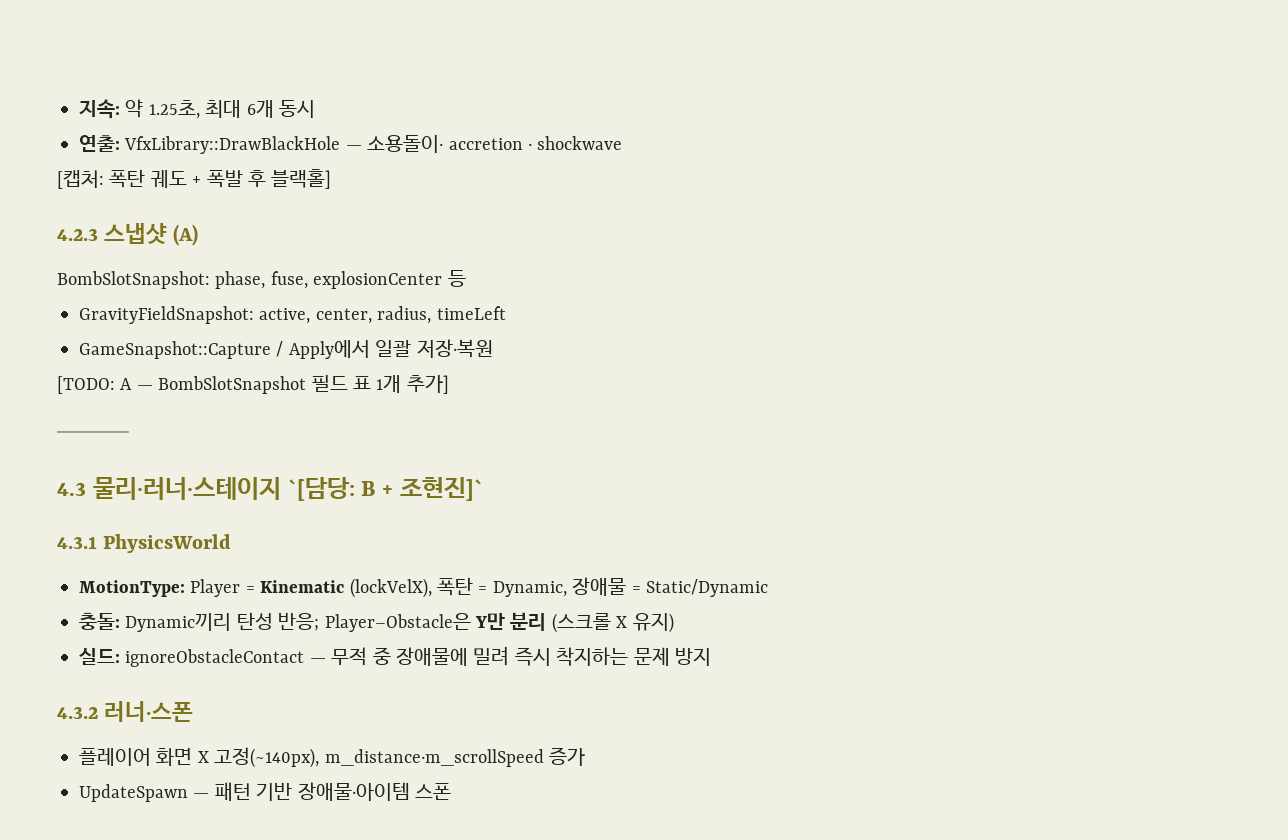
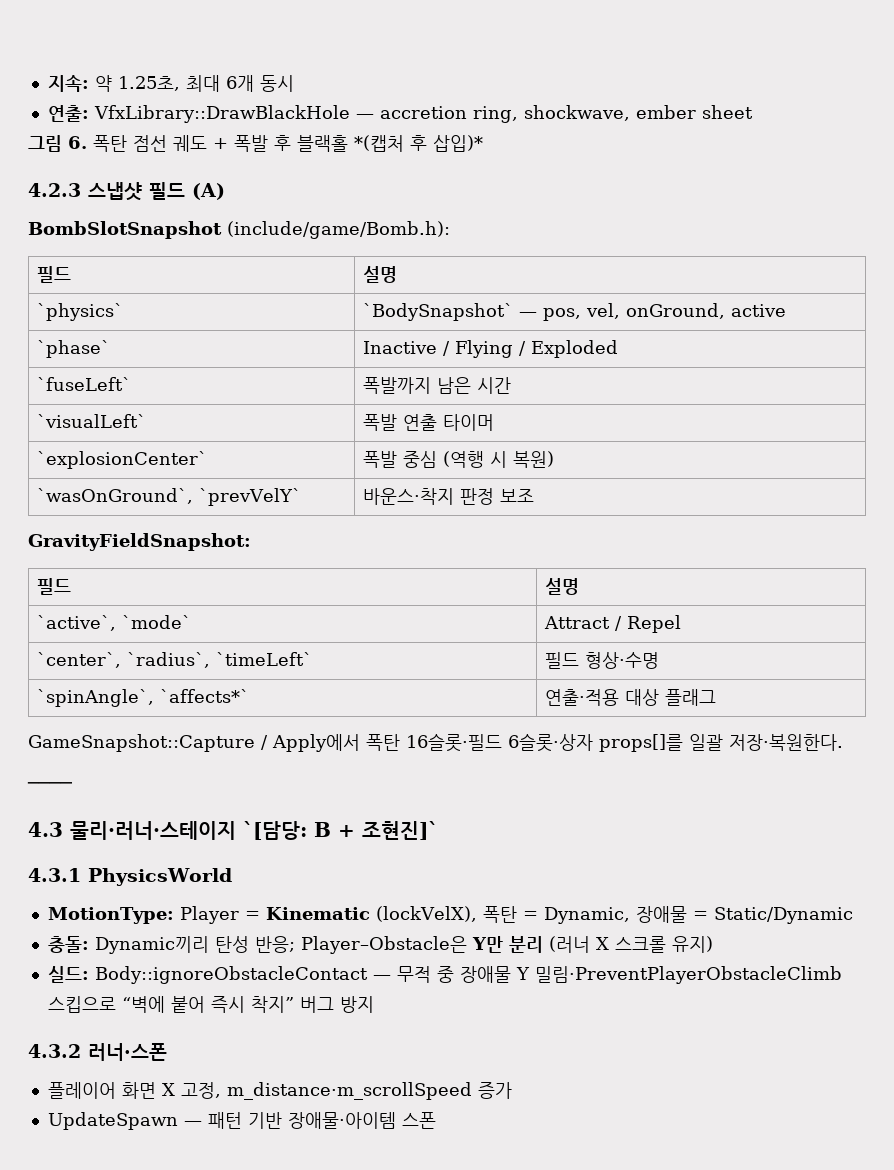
[367,135,623,153] [57,169,332,189] 소용돌이· accretion · shockwave // [캡처: 폭탄 궤도 + 폭발 후 블랙홀] -> [379,105,753,123] [28,135,483,152] accretion ring, shockwave, ember sheet // 그림 6. 폭탄 점선 궤도 + 폭발 후 블랙홀 *(캡처 후 삽입)*
(168, 233) none -> [149,182,185,200] 필드
[57,270,466,289] [79,306,506,324] [79,339,493,359] [57,375,449,394] BombSlotSnapshot: phase, fuse, explosionCenter 등 // GravityFieldSnapshot: active, center, radius, timeLeft // GameSnapshot::Capture / Apply에서 일괄 저장·복원 // [TODO: A — BombSlotSnapshot 필드 표 1개 추가] -> [28,221,450,239] [36,266,71,283] [362,266,397,283] [36,303,123,321] [362,303,786,321] [36,340,110,358] [362,340,618,358] [36,377,131,391] [362,377,511,394] [36,414,146,428] [362,414,494,431] [36,451,207,469] [362,451,554,468] [36,488,301,506] [362,488,534,505] [28,533,251,551] [36,578,71,595] [544,578,579,595] [36,615,191,631] [543,615,681,633] [36,652,312,668] [544,652,659,669] [36,689,249,707] [544,689,716,706] [28,733,843,752] BombSlotSnapshot (include/game/Bomb.h): // 필드 | 설명 // `physics` | `BodySnapshot` — pos, vel, onGround, active // `phase` | Inactive / Flying / Exploded // `fuseLeft` | 폭발까지 남은 시간 // `visualLeft` | 폭발 연출 타이머 // `explosionCenter` | 폭발 중심 (역행 시 복원) // `wasOnGround`, `prevVelY` | 바운스·착지 판정 보조 // GravityFieldSnapshot: // 필드 | 설명 // `active`, `mode` | Attract / Repel // `center`, `radius`, `timeLeft` | 필드 형상·수명 // `spinAngle`, `affects*` | 연출·적용 대상 플래그 // GameSnapshot::Capture / Apply에서 폭탄 16슬롯·필드 6슬롯·상자 props[]를 일괄 저장·복원한다.
[551,613,628,633] (스크롤 X -> [548,936,666,953] (러너 X 스크롤
[125,649,305,667] ignoreObstacleContact -> [94,966,368,984] Body::ignoreObstacleContact
[395,646,670,666] 장애물에 밀려 즉시 착지하는 문제 -> [459,966,842,984] [47,996,334,1013] 장애물 Y 밀림·PreventPlayerObstacleClimb 스킵으로 “벽에 붙어 즉시 착지” 버그
[214,747,320,768] 고정(~140px), -> [180,1082,221,1099] 고정,

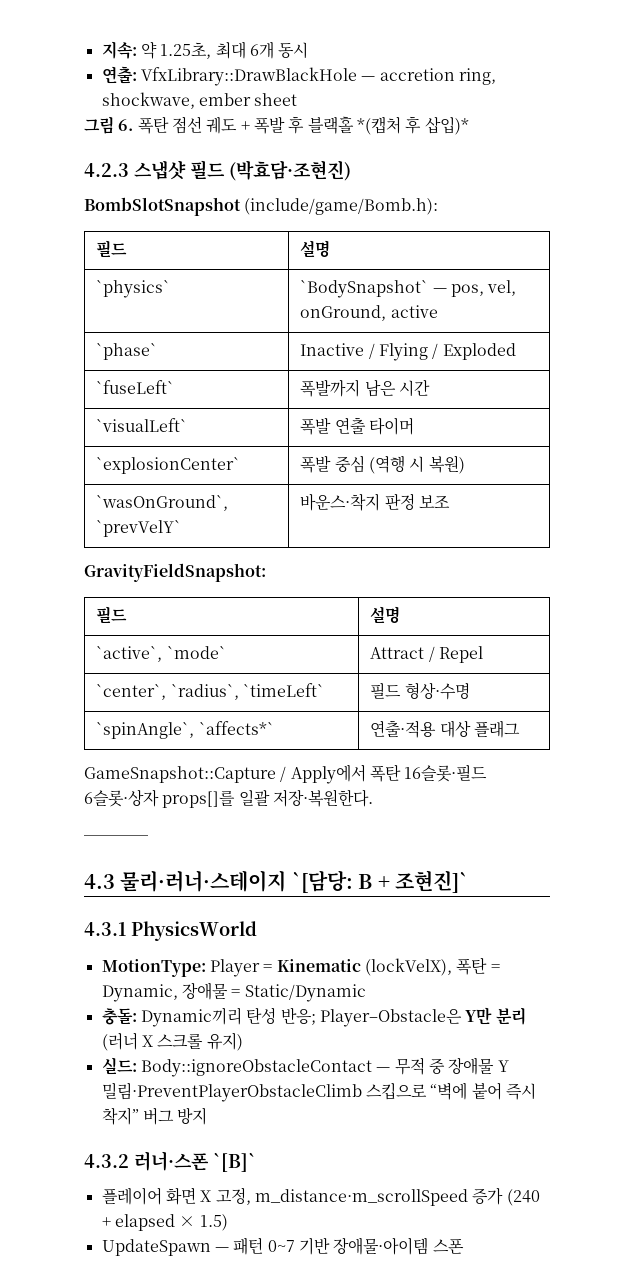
[192,183,225,200] (A) -> [229,160,351,181] (박효담·조현진)
(167, 1052) none -> [213,1152,256,1172] `[B]`
(512, 1090) none -> [506,1189,540,1206] [101,1214,228,1231] (240 + elapsed × 1.5)
(242, 1120) none -> [267,1240,295,1252] 0~7

